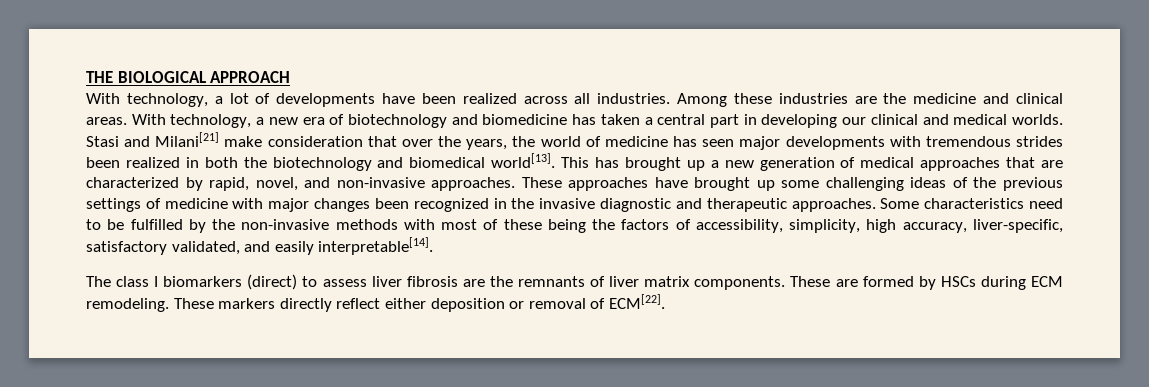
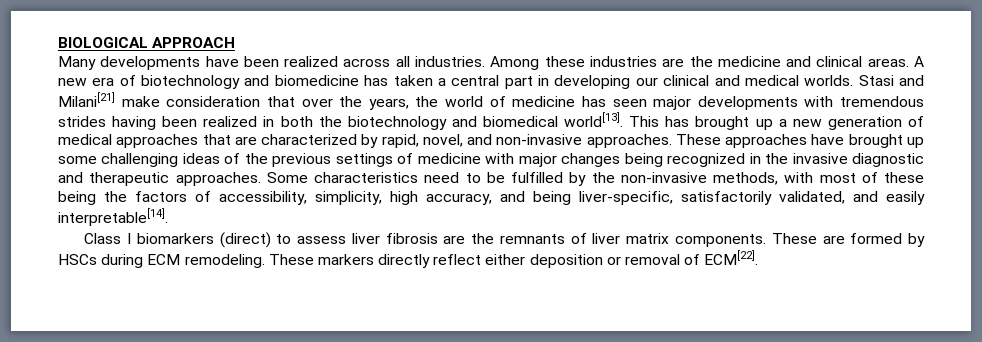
[86,71,113,83] THE -> (58, 42) none
[86,93,271,107] With technology, a lot of -> [58,56,96,70] Many
[131,114,265,128] With technology, a -> [913,56,924,67] A
(1063, 141) none -> [112,116,157,130] having
[374,198,409,209] been -> [624,153,663,167] being
[335,219,398,230] methods -> [713,172,778,185] methods,
[973,219,1063,233] [86,241,167,255] liver-specific, satisfactory -> [500,191,772,205] and being liver-specific, satisfactorily
[86,276,150,287] The class -> [84,233,122,244] Class

